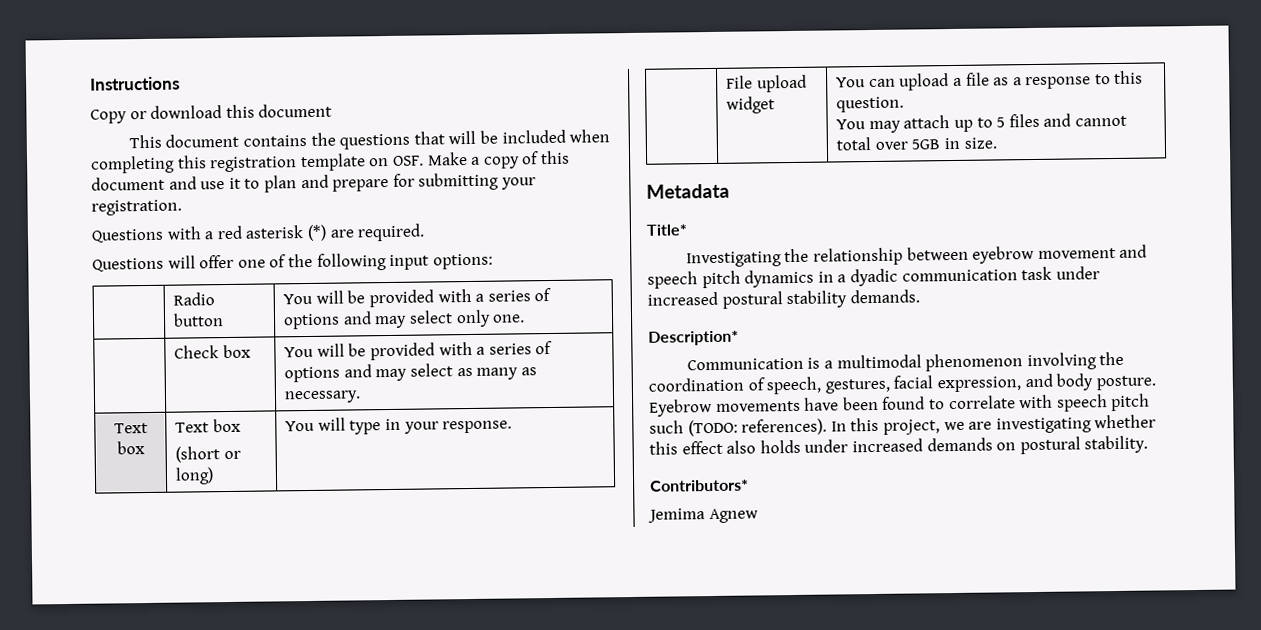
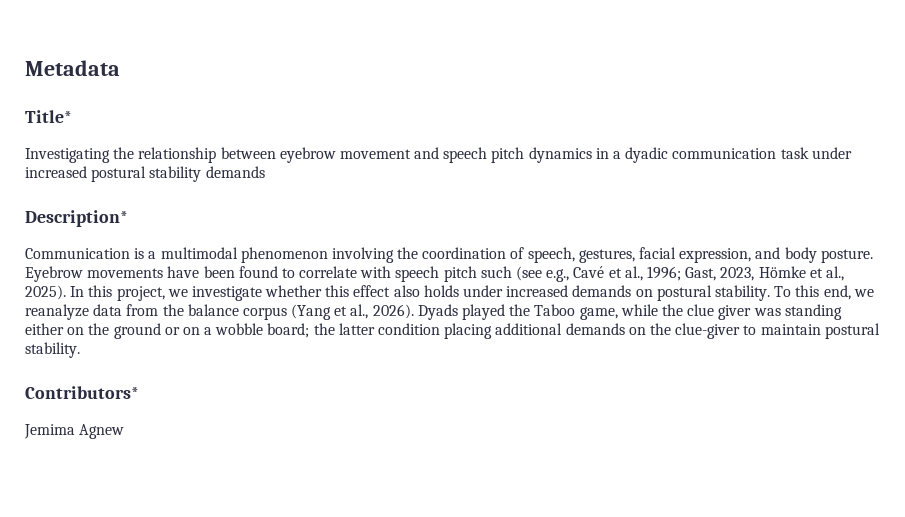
[90,76,180,91] [90,103,333,124] [128,129,611,150] [90,150,570,174] [91,172,536,193] [91,199,182,216] [91,223,426,243] [92,253,493,272] [173,292,216,306] [173,313,225,327] [283,287,552,308] [283,309,526,330] [174,344,251,359] [284,340,553,361] [284,363,537,383] [284,390,362,404] [113,422,148,434] [116,441,145,455] [175,418,241,433] [175,446,241,463] [175,467,215,485] [285,417,513,435] [726,74,807,93] [726,96,776,114] [836,70,1144,91] [836,96,905,113] [836,113,1127,134] [836,136,997,151] Instructions // Copy or download this document // This document contains the questions that will be included when completing this registration template on OSF. Make a copy of this document and use it to plan and prepare for submitting your registration. // Questions with a red asterisk (*) are required. // Questions will offer one of the following input options: // | Radio button | You will be provided with a series of options and may select only one. // | Check box | You will be provided with a series of options and may select as many as necessary. // Text box | Text box // (short or long) | You will type in your response. // | File upload widget | You can upload a file as a response to this question. // You may attach up to 5 files and cannot total over 5GB in size. // -> (25, 68) none
[849,289,920,304] demands. -> [205,166,265,178] demands
[687,418,828,437] (TODO: references). -> [516,266,844,282] [25,285,66,300] (see e.g., Cavé et al., 1996; Gast, 2023, Hömke et al., 2025).
[968,417,1092,434] are investigating -> [191,286,262,301] investigate
(1149, 444) none -> [774,285,874,300] [25,304,842,320] [25,323,880,339] [25,342,80,358] To this end, we reanalyze data from the balance corpus (Yang et al., 2026). Dyads played the Taboo game, while the clue giver was standing either on the ground or on a wobble board; the latter condition placing additional demands on the clue-giver to maintain postural stability.

